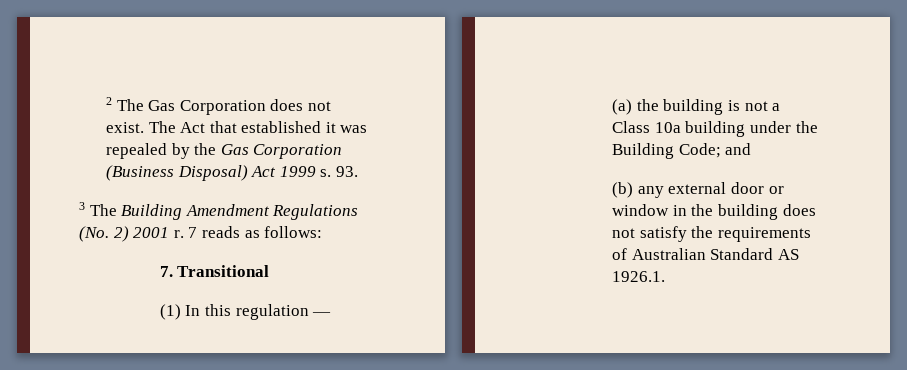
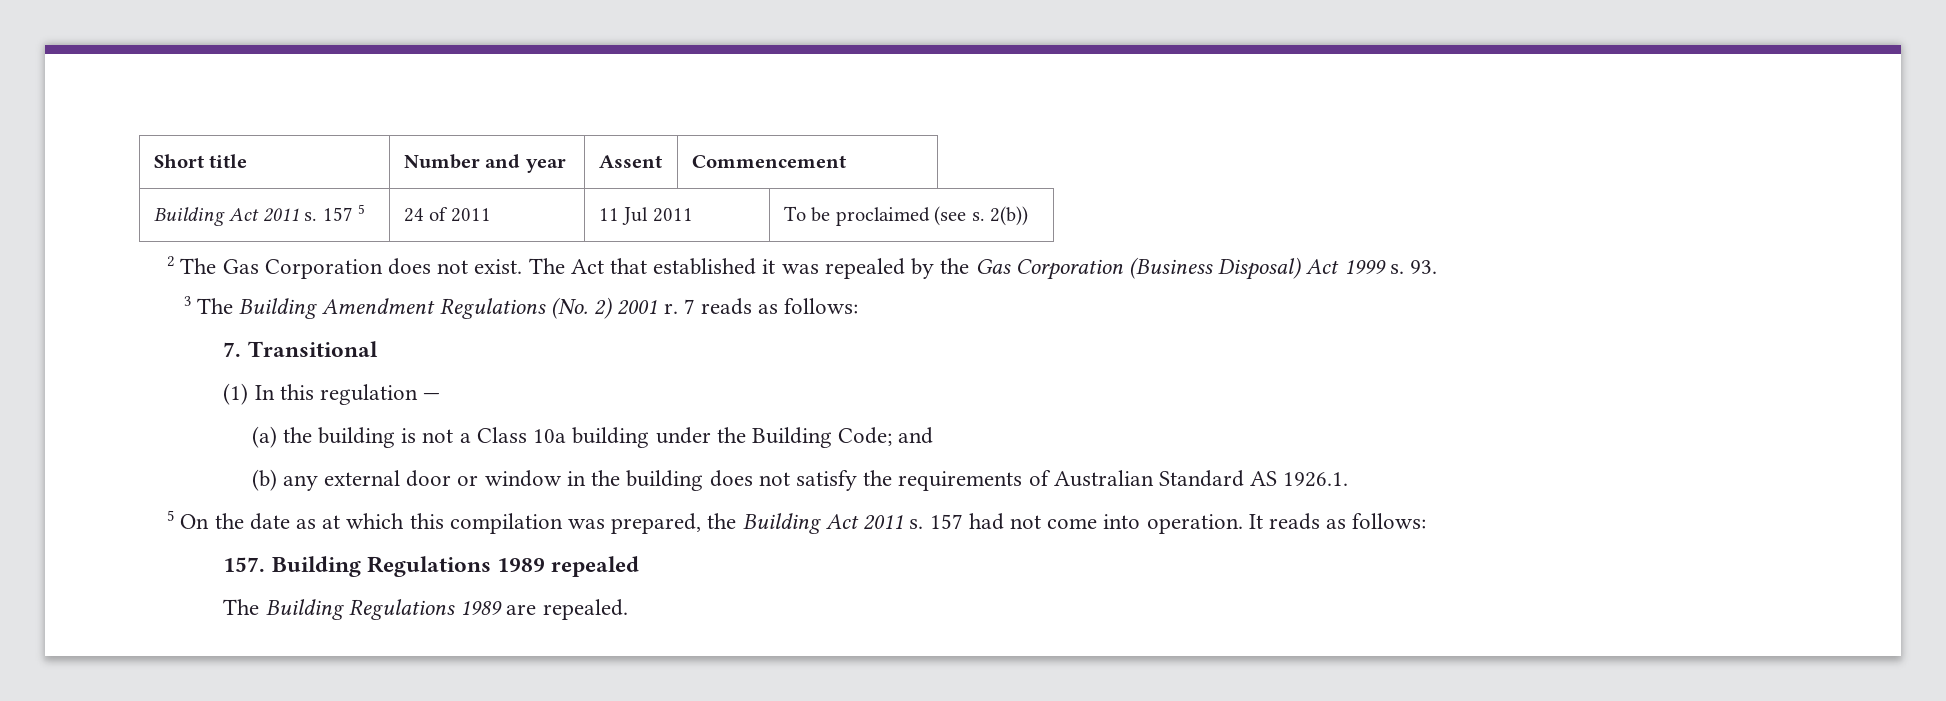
(105, 101) none -> [153,154,248,168] [403,154,566,173] [598,155,662,168] [691,155,846,168] [153,204,366,226] [403,207,491,222] [598,207,693,225] [783,206,1029,226] Short title | Number and year | Assent | Commencement // Building Act 2011 s. 157 5 | 24 of 2011 | 11 Jul 2011 | To be proclaimed (see s. 2(b)) //
(666, 276) none -> [167,510,1427,534] [223,556,640,577] [223,599,628,620] // 5 On the date as at which this compilation was prepared, the Building Act 2011 s. 157 had not come into operation. It reads as follows: // 157. Building Regulations 1989 repealed // The Building Regulations 1989 are repealed.

